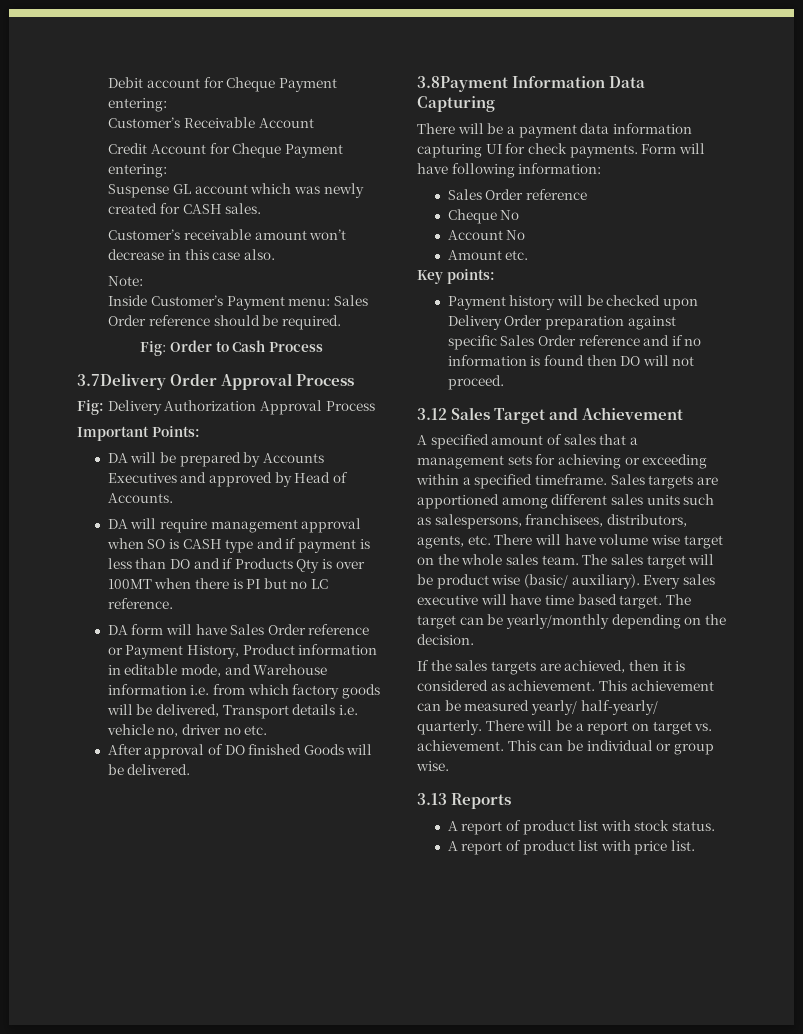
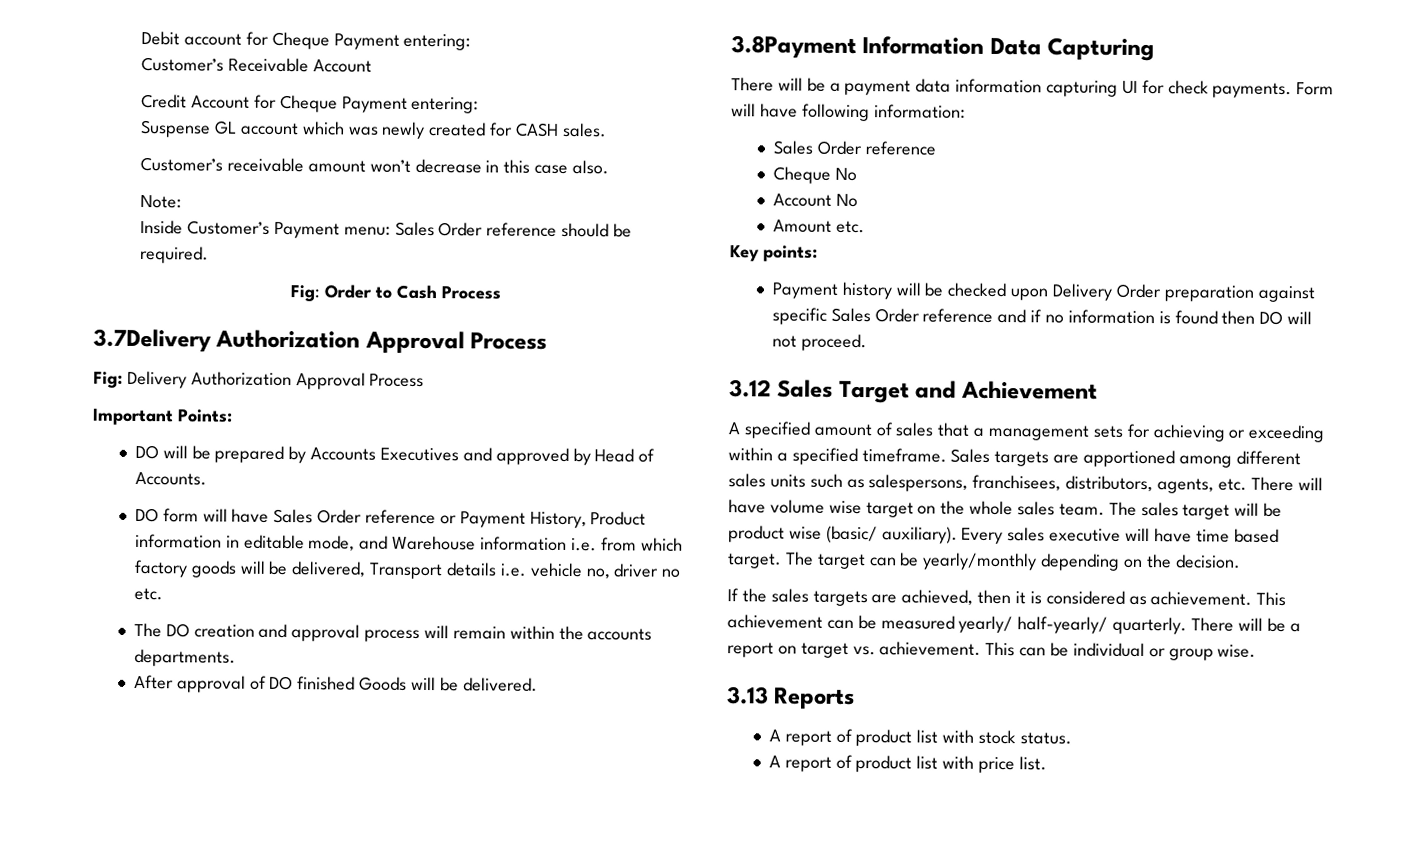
[170,374,218,386] Order -> [215,329,361,349] Authorization
[107,453,128,463] DA -> [134,444,159,460] DO
[107,518,362,533] [106,538,370,553] [107,558,365,573] [107,578,329,589] [107,598,173,609] [107,625,128,635] DA will require management approval when SO is CASH type and if payment is less than DO and if Products Qty is over 100MT when there is PI but no LC reference. // DA -> [134,507,159,523] DO
(268, 730) none -> [133,622,653,642] [133,648,236,667] // The DO creation and approval process will remain within the accounts departments.

